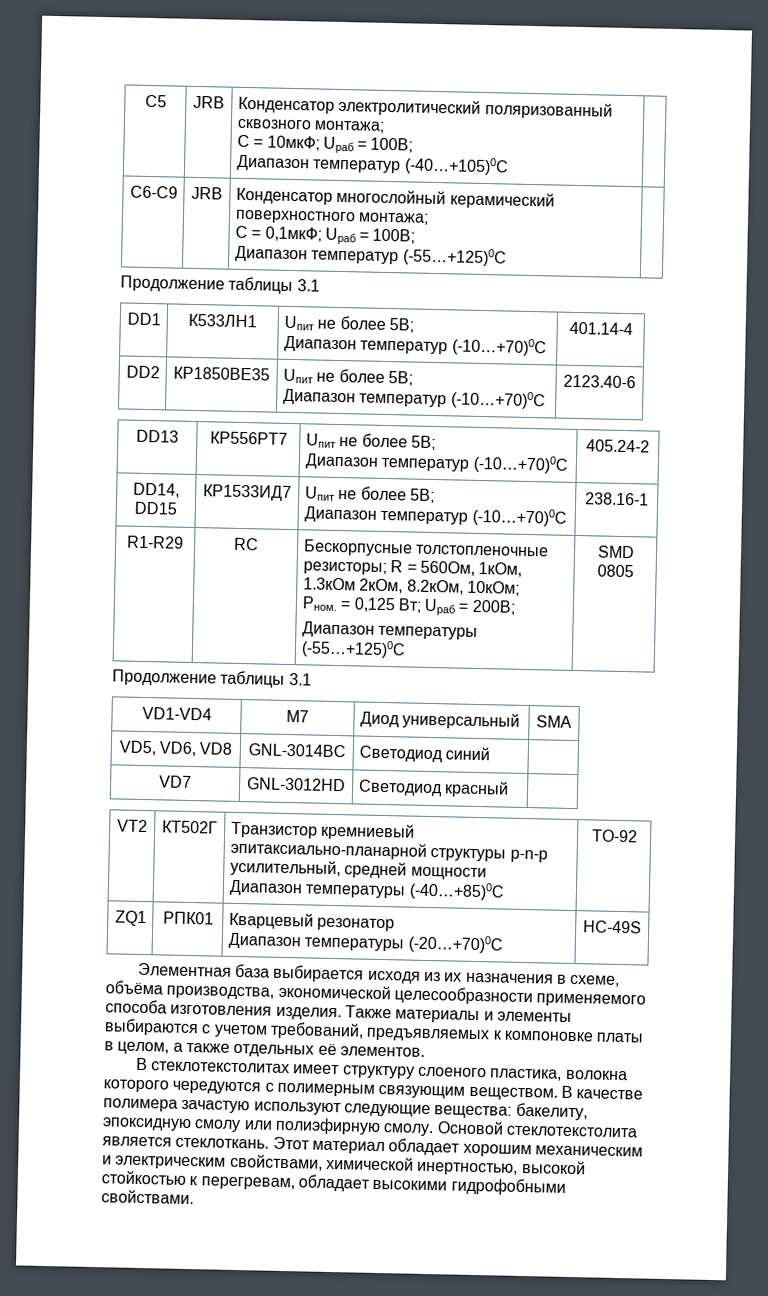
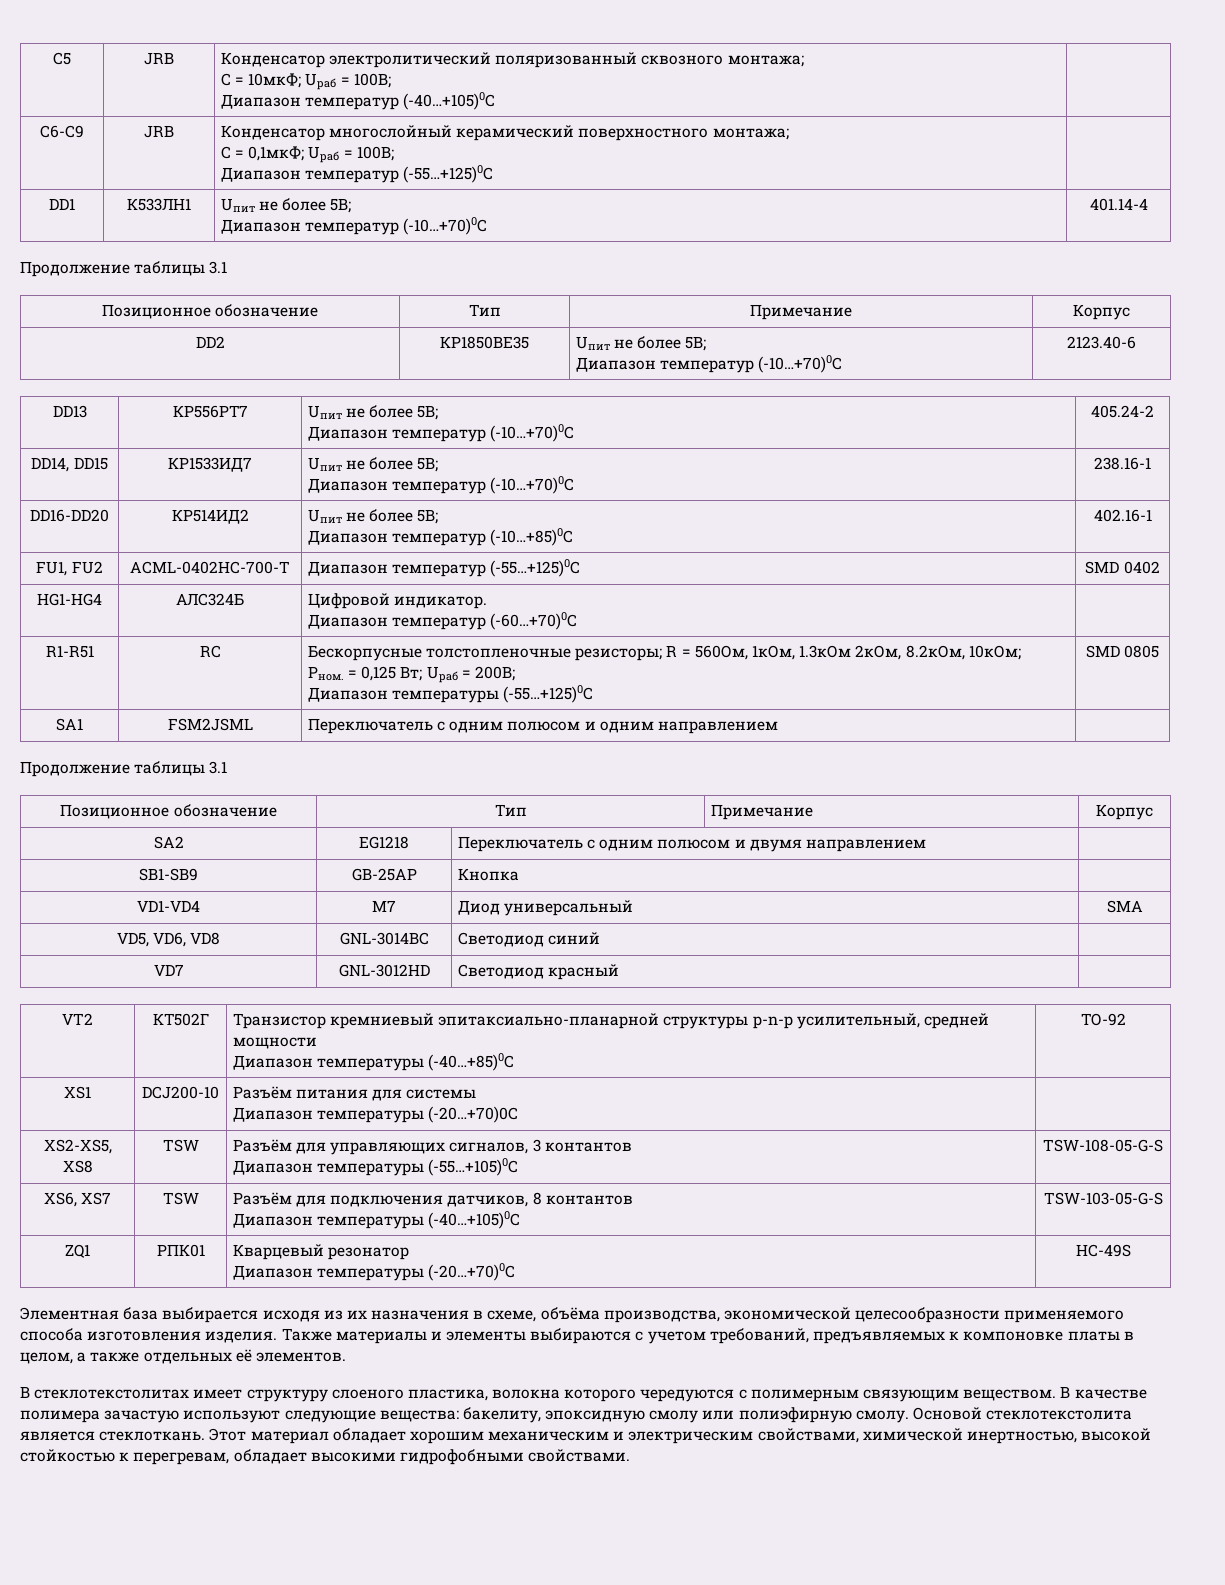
[120,275,320,295] // Продолжение таблицы 3.1 -> (494, 174) none
(633, 328) none -> [20,261,228,277] [101,304,319,319] [468,304,501,316] [750,304,852,320] [1073,304,1130,320] // Продолжение таблицы 3.1 // Позиционное обозначение | Тип | Примечание | Корпус
[127,535,184,549] R1-R29 -> [30,509,109,522] [171,509,249,524] [307,509,439,524] [307,528,574,546] [1093,509,1152,522] [36,561,103,576] [130,561,290,574] [307,559,581,577] [1085,561,1160,574] [37,593,102,606] [176,593,244,606] [307,593,488,609] [307,612,578,630] [45,645,94,658] DD16-DD20 | КР514ИД2 | Uпит не более 5В; // Диапазон температур (-10…+85)0С | 402.16-1 // FU1, FU2 | ACML-0402HC-700-T | Диапазон температур (-55…+125)0С | SMD 0402 // HG1-HG4 | АЛС324Б | Цифровой индикатор. // Диапазон температур (-60…+70)0С | // R1-R51
[112,669,312,688] // Продолжение таблицы 3.1 -> [56,718,83,731] [167,718,253,731] [307,718,779,734] [20,761,228,777] [60,804,277,819] [494,804,527,816] [710,804,813,820] [1096,804,1153,820] [153,836,184,849] [359,836,409,849] [457,836,927,852] [139,868,198,881] [351,868,417,881] [457,868,519,881] // SA1 | FSM2JSML | Переключатель с одним полюсом и одним направлением | // Продолжение таблицы 3.1 // Позиционное обозначение | Тип | Примечание | Корпус // SA2 | EG1218 | Переключатель с одним полюсом и двумя направлением | // SB1-SB9 | GB-25AP | Кнопка |
(638, 836) none -> [64,1086,91,1099] [142,1086,219,1099] [232,1086,477,1101] [232,1106,519,1123] [43,1139,112,1154] [62,1160,93,1173] [162,1139,199,1152] [232,1139,632,1155] [232,1158,519,1176] [1043,1139,1163,1152] [43,1192,112,1207] [162,1192,199,1205] [232,1192,633,1207] [232,1211,521,1229] [1043,1192,1163,1205] // XS1 | DCJ200-10 | Разъём питания для системы // Диапазон температуры (-20…+70)0С | // XS2-XS5, XS8 | TSW | Разъём для управляющих сигналов, 3 контантов // Диапазон температуры (-55…+105)0С | TSW-108-05-G-S // XS6, XS7 | TSW | Разъём для подключения датчиков, 8 контантов // Диапазон температуры (-40…+105)0С | TSW-103-05-G-S

